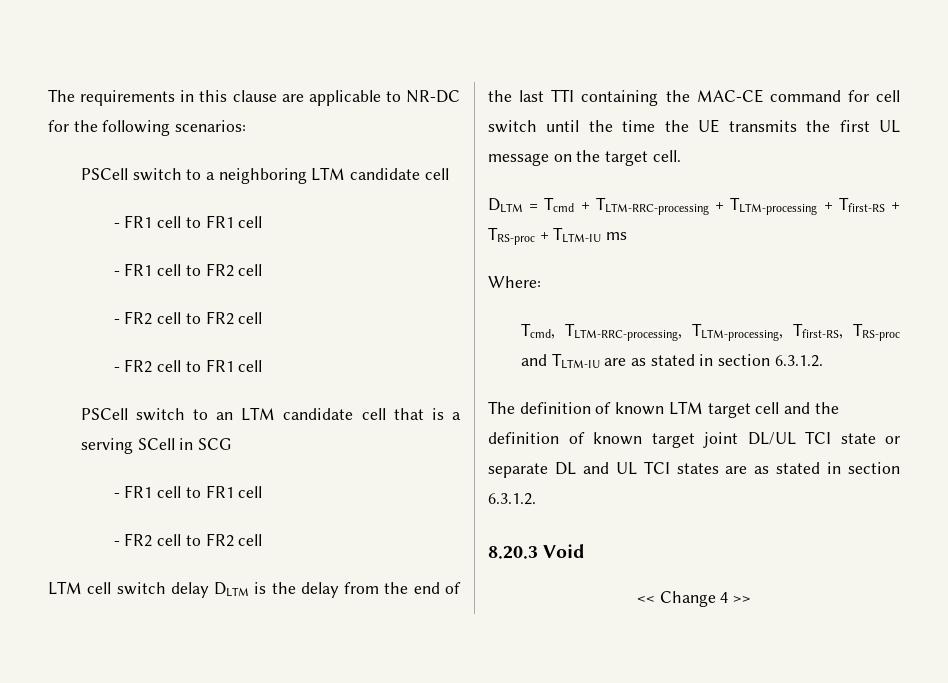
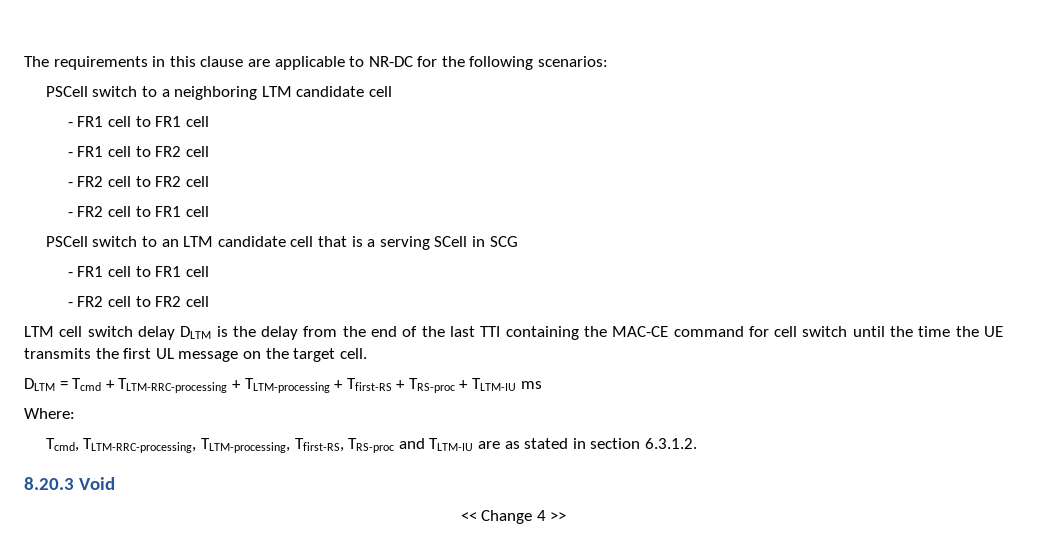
[488,401,839,418] [488,431,900,448] [488,461,900,478] [488,493,536,505] // The definition of known LTM target cell and the definition of known target joint DL/UL TCI state or separate DL and UL TCI states are as stated in section 6.3.1.2. -> (697, 443) none

